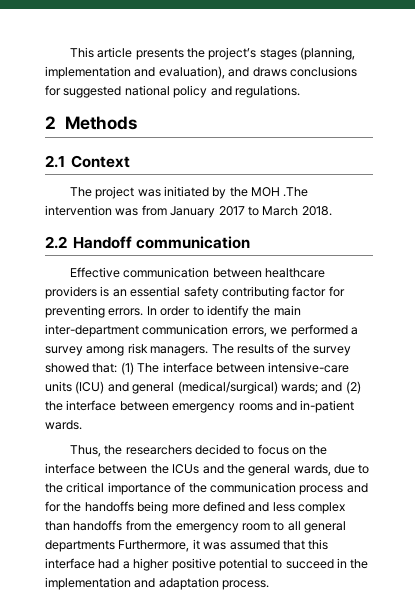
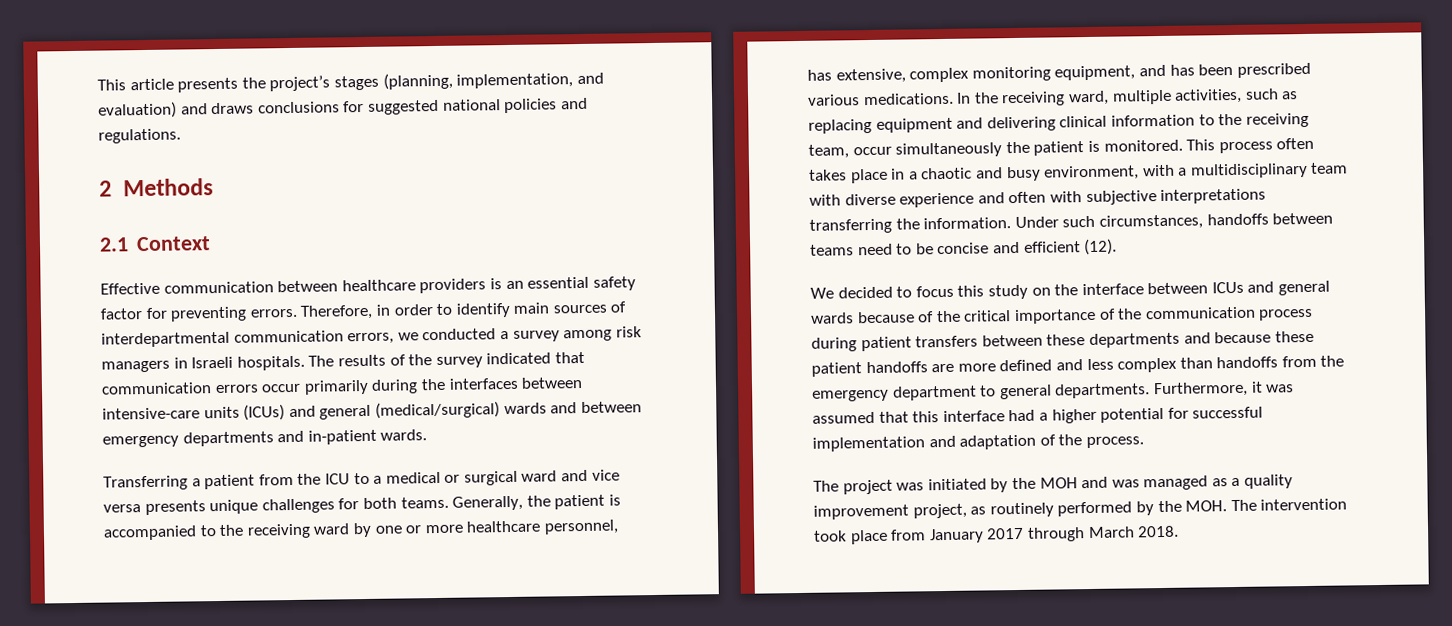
[45,66,225,79] implementation and evaluation), -> [456,72,604,89] [98,101,177,119] implementation, and evaluation)
[173,85,208,98] policy -> [504,98,558,114] policies
[69,186,309,199] [45,205,332,218] [45,236,251,249] // The project was initiated by the MOH .The intervention was from January 2017 to March 2018. // 2.2 Handoff communication -> (211, 244) none
[221,286,289,299] contributing -> (636, 283) none
[146,306,157,315] In -> [300,304,391,320] Therefore, in
[252,305,301,316] [45,324,139,337] the main inter-department -> [513,301,627,314] [101,331,230,348] main sources of interdepartmental
[290,324,348,337] performed -> [422,328,497,341] conducted
[150,346,209,356] managers. -> [101,355,305,373] managers in Israeli hospitals.
[45,362,213,375] showed that: (1) The interface -> [486,351,585,365] [101,377,519,395] indicated that communication errors occur primarily during the interfaces
[75,381,105,394] (ICU) -> [243,404,286,421] (ICUs)
[280,381,361,394] [45,400,117,411] wards; and (2) the interface -> [503,402,578,415] wards and
[238,403,273,411] rooms -> [182,431,274,447] departments
[69,445,192,457] Thus, the researchers -> [103,469,620,491] [103,494,621,516] [103,519,619,541] [807,62,1311,84] [807,88,1299,107] [808,112,1309,134] [808,137,1315,159] [809,162,1349,184] [809,188,1267,208] [809,212,1334,234] [810,238,1118,256] [810,287,834,299] Transferring a patient from the ICU to a medical or surgical ward and vice versa presents unique challenges for both teams. Generally, the patient is accompanied to the receiving ward by one or more healthcare personnel, has extensive, complex monitoring equipment, and has been prescribed various medications. In the receiving ward, multiple activities, such as replacing equipment and delivering clinical information to the receiving team, occur simultaneously the patient is monitored. This process often takes place in a chaotic and busy environment, with a multidisciplinary team with diverse experience and often with subjective interpretations transferring the information. Under such circumstances, handoffs between teams need to be concise and efficient (12). // We
(289, 449) none -> [957,284,1028,300] this study
[150,464,169,474] the -> (1209, 288) none
[226,464,370,476] the general wards, due to -> [1278,280,1331,296] [811,311,935,324] general wards because of
[346,483,368,493] [45,501,169,514] and for the handoffs being -> [811,330,1314,352] [811,361,955,377] during patient transfers between these departments and because these patient handoffs are
[241,521,346,533] [45,540,115,552] room to all general departments -> [892,383,1151,401] department to general departments.
[171,558,369,571] positive potential to succeed in the -> [1100,406,1264,423] potential for successful
(219, 583) none -> [1039,434,1083,446] of the
(270, 585) none -> [813,474,1294,495] [813,498,1348,520] [814,525,1180,545] // The project was initiated by the MOH and was managed as a quality improvement project, as routinely performed by the MOH. The intervention took place from January 2017 through March 2018.

